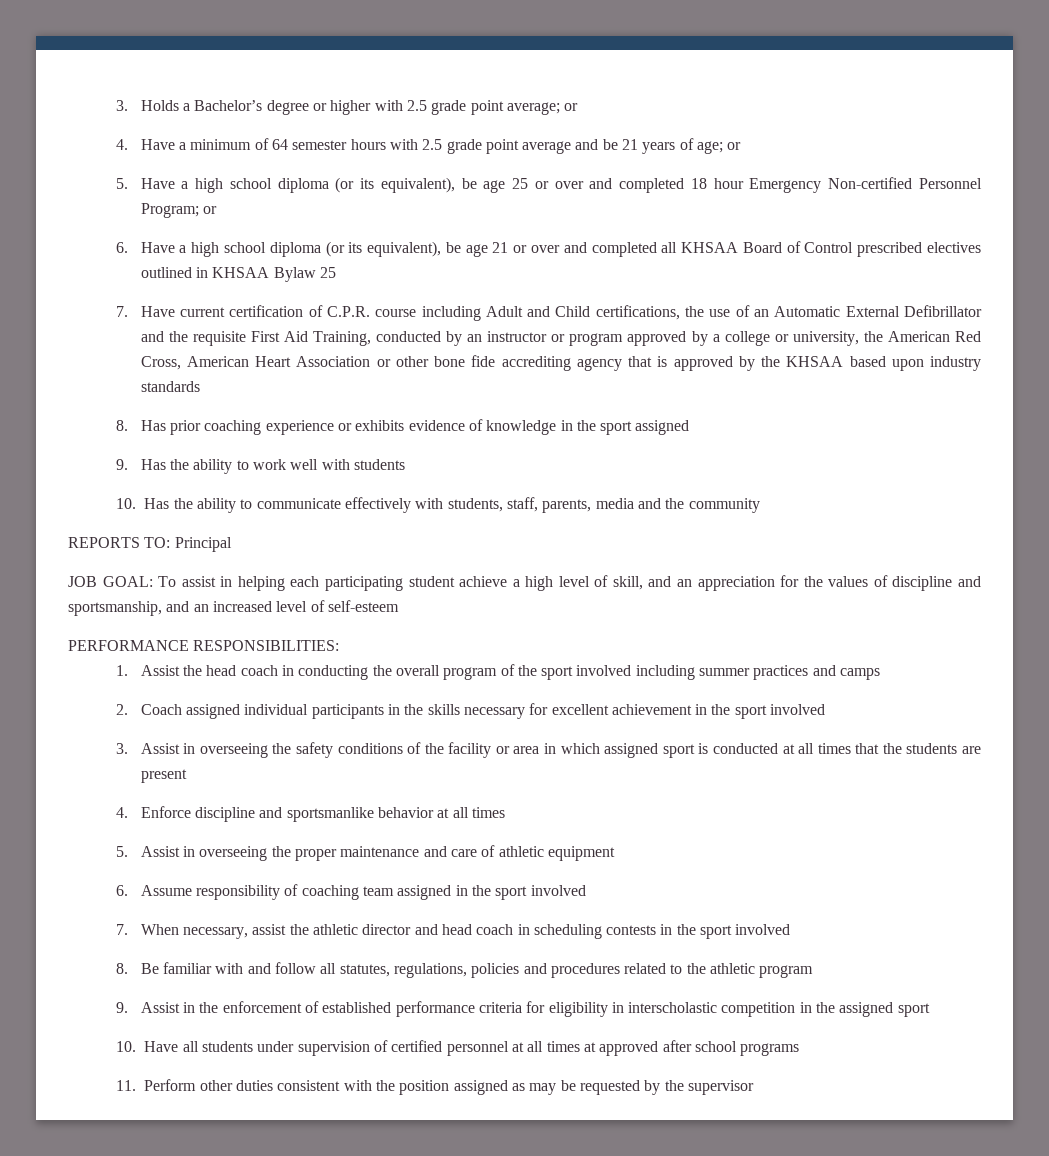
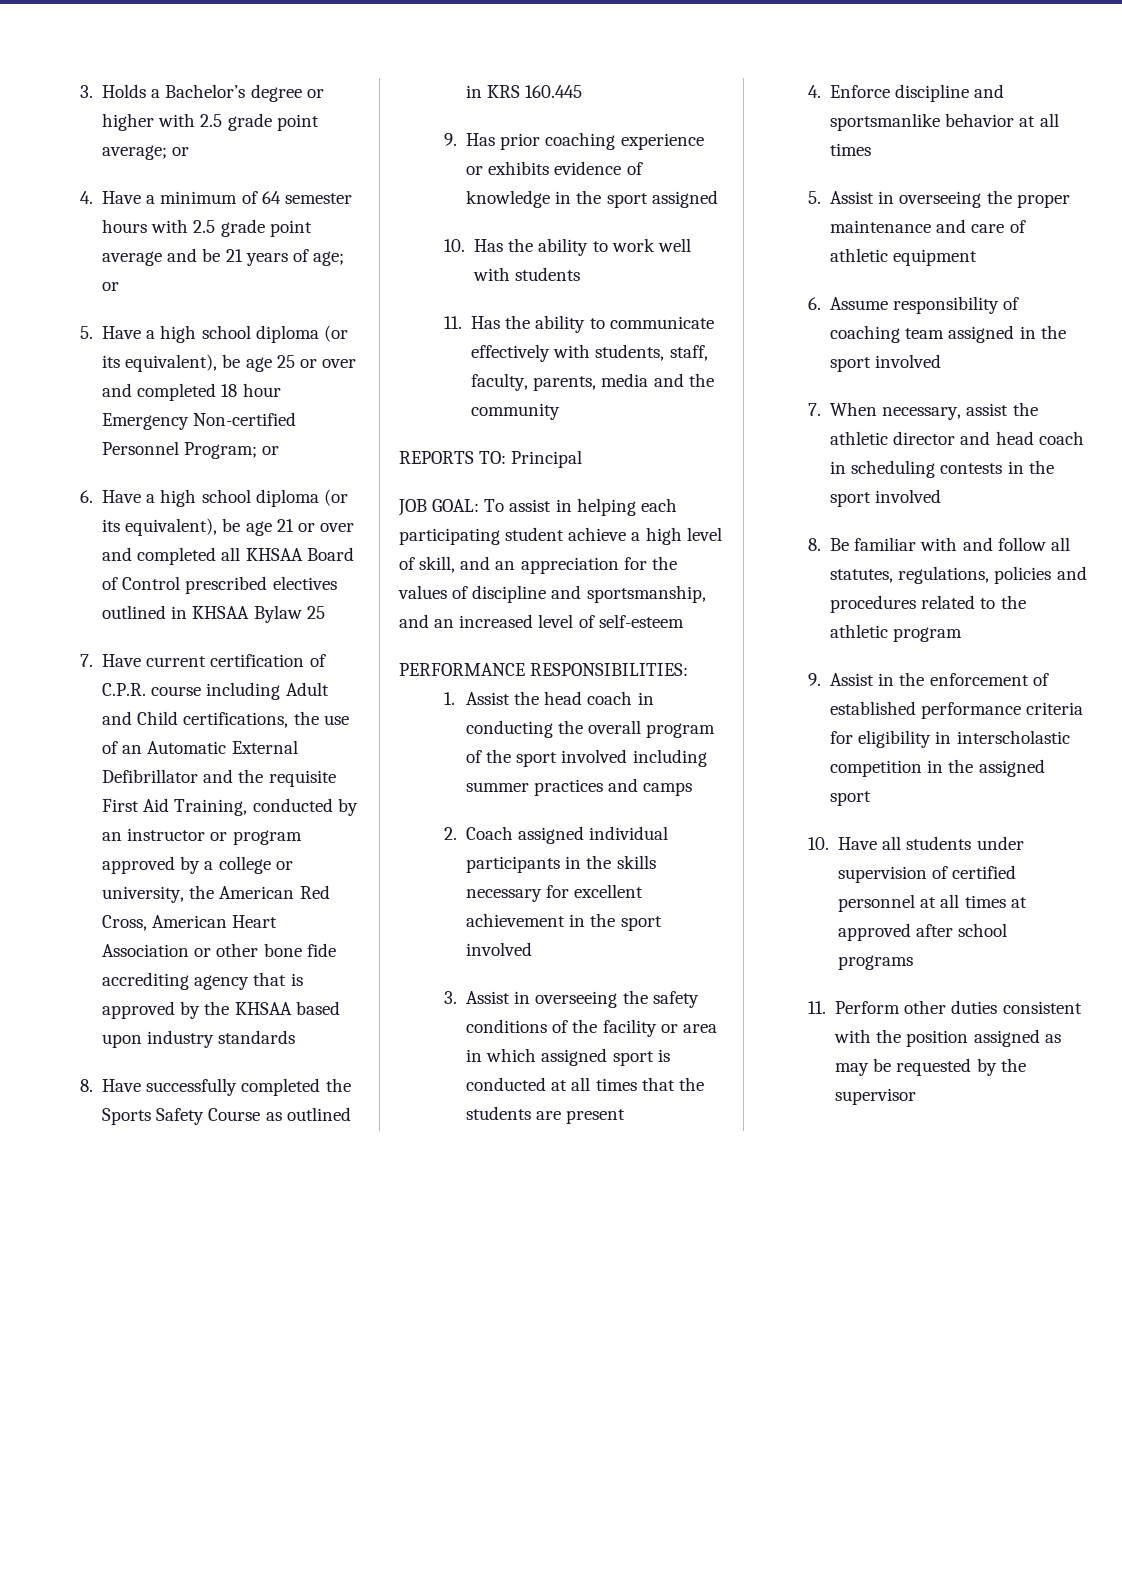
(129, 425) none -> [102,1078,351,1096] [102,1107,351,1125] [466,85,583,98] [443,133,457,146] Have successfully completed the Sports Safety Course as outlined in KRS 160.445 // 9.
[116,459,129,470] 9. -> [443,239,465,252] 10.
[116,498,137,509] 10. -> [443,316,462,329] 11.
(538, 504) none -> [471,373,529,391] faculty,

